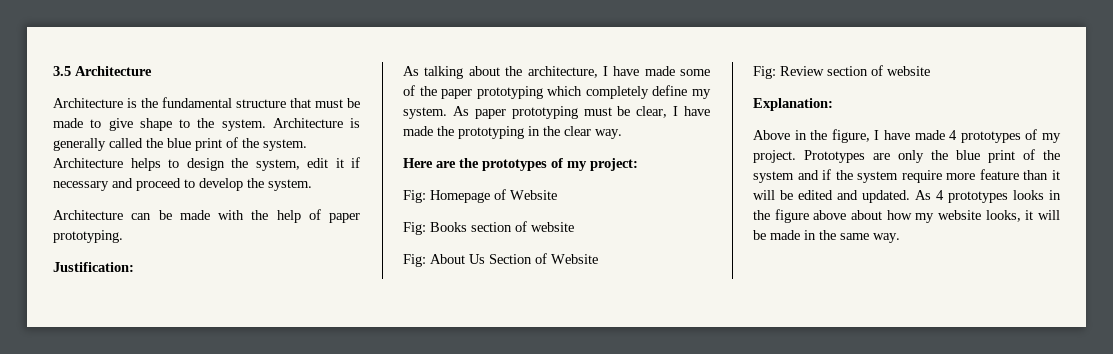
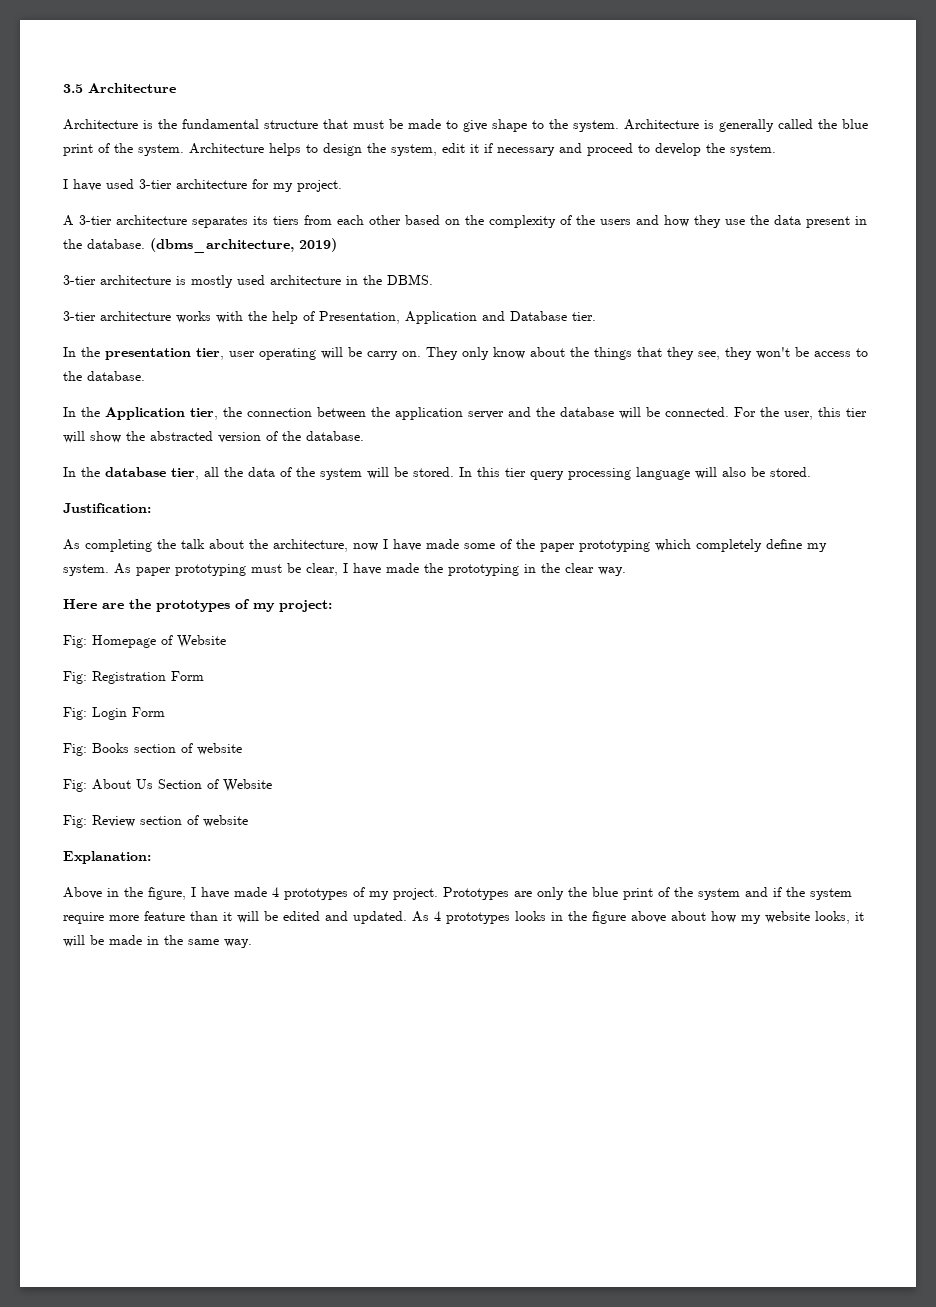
[53,209,360,223] [53,230,123,243] Architecture can be made with the help of paper prototyping. -> [63,179,342,192] [63,215,867,228] [63,238,337,253] [63,274,433,288] [63,311,596,324] [63,347,868,360] [63,371,145,381] [63,407,867,420] [63,431,364,443] [63,467,811,480] I have used 3-tier architecture for my project. // A 3-tier architecture separates its tiers from each other based on the complexity of the users and how they use the data present in the database. (dbms_architecture, 2019) // 3-tier architecture is mostly used architecture in the DBMS. // 3-tier architecture works with the help of Presentation, Application and Database tier. // In the presentation tier, user operating will be carry on. They only know about the things that they see, they won't be access to the database. // In the Application tier, the connection between the application server and the database will be connected. For the user, this tier will show the abstracted version of the database. // In the database tier, all the data of the system will be stored. In this tier query processing language will also be stored.
[424,66,464,79] talking -> [85,539,205,552] completing the talk
(598, 72) none -> [353,543,378,551] now
(557, 195) none -> [63,671,204,684] [63,707,165,720] // Fig: Registration Form // Fig: Login Form

